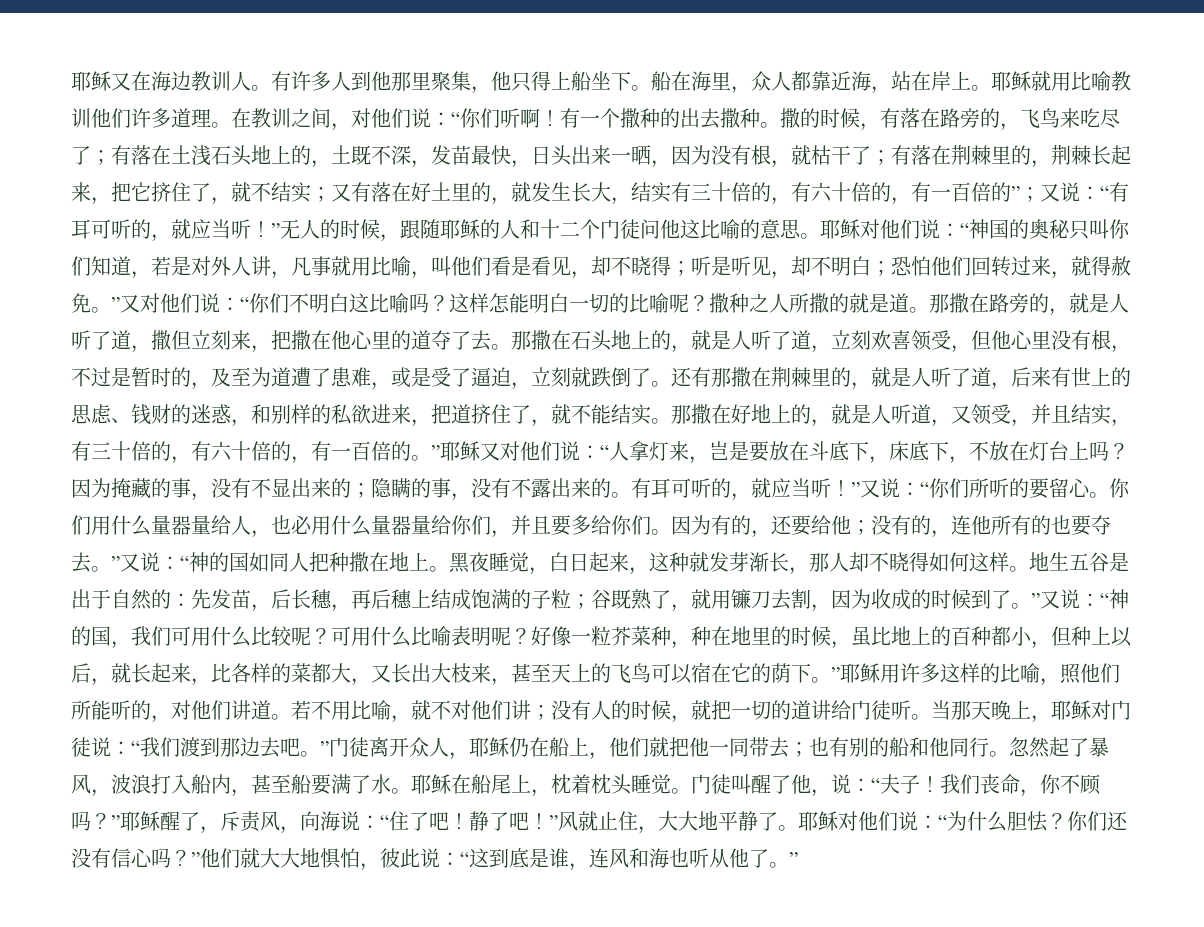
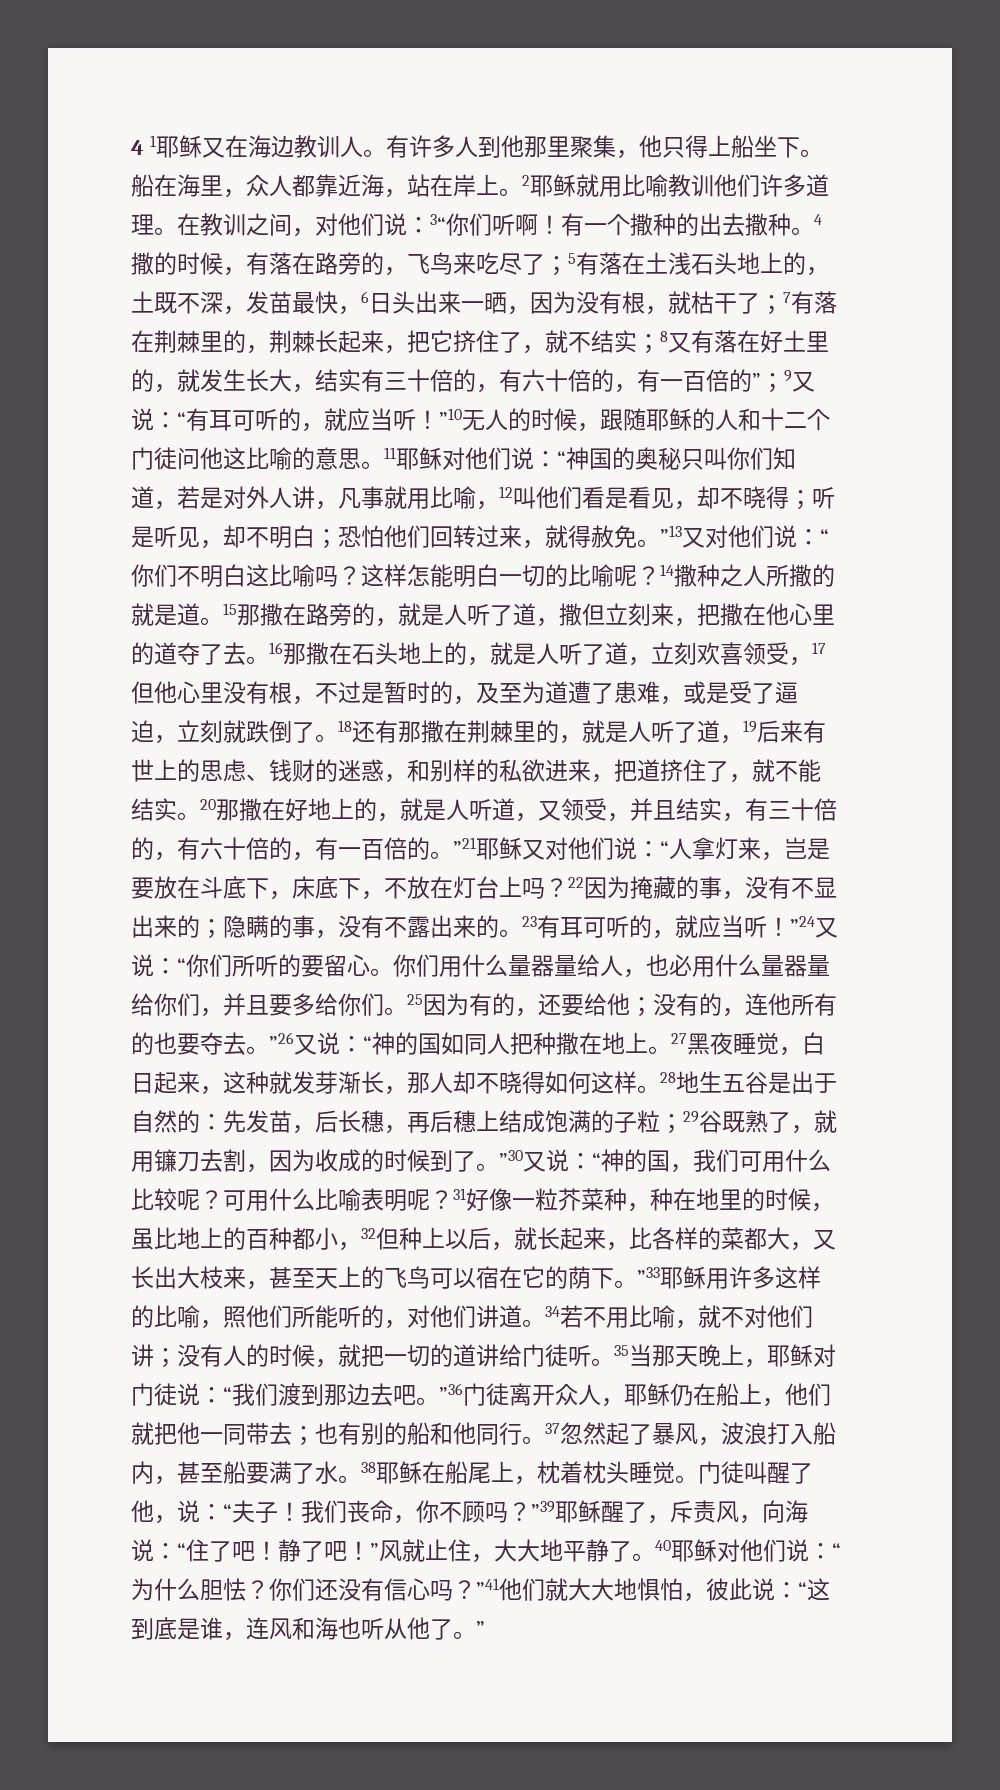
(71, 81) none -> [131,135,157,155] 4 1
(991, 88) none -> [522,175,530,186] 2
[451,112,460,126] “ -> [430,214,446,233] 3“
(780, 125) none -> [814,214,822,225] 4
(111, 157) none -> [568,253,576,264] 5
(531, 164) none -> [361,291,369,303] 6
(891, 157) none -> [783,292,791,303] 7
(331, 194) none -> [660,331,668,342] 8
(1040, 194) none -> [784,370,792,382] 9
[271,223,280,237] ” -> [439,408,462,428] ”10
(820, 236) none -> [384,447,396,459] 11
(431, 275) none -> [499,486,513,498] 12
[111,297,120,311] ” -> [660,525,682,545] ”13
(709, 303) none -> [660,564,674,576] 14
(929, 310) none -> [223,603,237,615] 15
(511, 347) none -> [269,642,283,654] 16
(971, 349) none -> [812,642,826,654] 17
(671, 384) none -> [338,720,352,732] 18
(1011, 386) none -> [743,720,757,733] 19
(671, 421) none -> [200,799,216,810] 20
[431,445,440,459] ” -> [453,837,476,857] ”21
(1129, 451) none -> [568,877,584,888] 22
[631,478,860,501] 有耳可听的，就应当听！” -> [522,915,815,939] 23有耳可听的，就应当听！”24
(671, 532) none -> [407,994,423,1005] 25
[111,556,120,570] ” -> [269,1032,294,1052] ”26
(449, 569) none -> [671,1033,687,1044] 27
(1029, 569) none -> [660,1072,676,1083] 28
(591, 601) none -> [683,1111,699,1123] 29
[1031,593,1040,607] ” -> [499,1150,523,1169] ”30
(531, 636) none -> [453,1188,466,1200] 31
(1051, 645) none -> [361,1228,376,1239] 32
[831,667,840,681] ” -> [637,1267,660,1286] ”33
(291, 717) none -> [545,1306,560,1317] 34
(931, 717) none -> [614,1345,629,1356] 35
[320,741,329,755] ” -> [439,1383,463,1403] ”36
(1009, 754) none -> [545,1423,560,1434] 37
(411, 791) none -> [361,1462,376,1473] 38
[111,815,120,829] ” -> [531,1501,555,1520] ”39
(798, 828) none -> [655,1540,671,1551] 40
[191,852,200,866] ” -> [476,1578,499,1598] ”41

